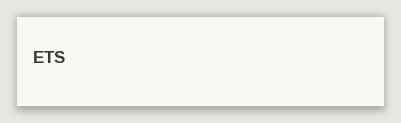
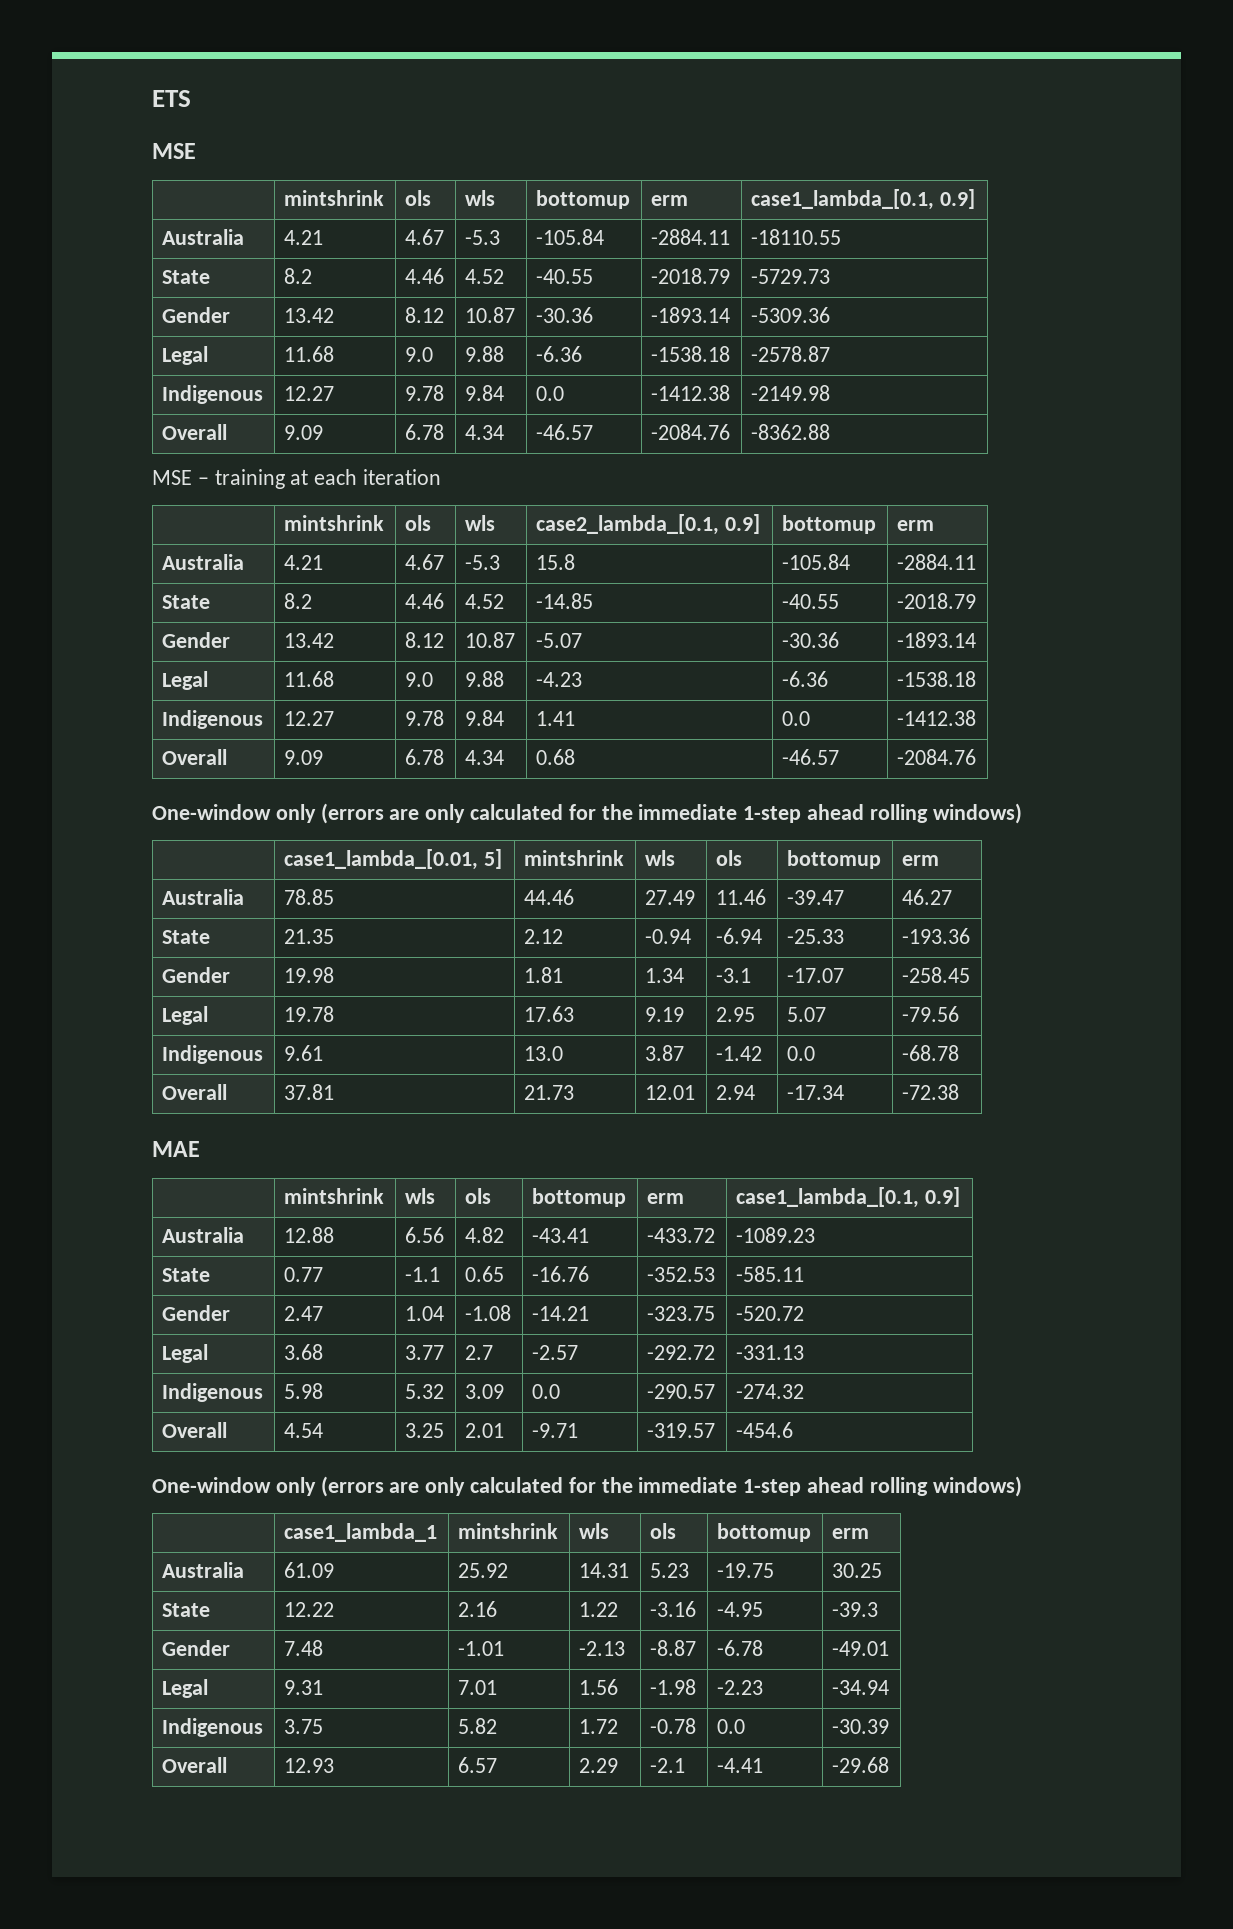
(65, 57) none -> [152,143,196,159] [284,190,385,206] [405,190,432,206] [465,190,496,206] [536,190,631,209] [651,195,689,206] [751,189,975,210] [162,229,245,245] [284,230,324,245] [405,229,445,245] [465,230,501,245] [536,229,605,245] [651,229,731,245] [751,229,842,245] [162,270,211,284] [284,268,313,284] [405,268,445,284] [465,269,505,284] [536,269,594,284] [651,268,731,284] [751,269,831,284] [162,307,231,323] [284,308,335,323] [405,307,445,323] [465,307,516,323] [536,307,594,323] [651,307,731,323] [751,307,831,323] [162,346,209,365] [284,346,335,362] [405,347,434,362] [465,346,505,362] [536,346,583,362] [651,346,731,362] [751,346,831,362] [162,385,264,404] [284,386,335,401] [405,385,445,401] [465,385,505,401] [536,386,565,401] [651,385,731,401] [751,385,831,401] [162,424,228,440] [284,425,324,440] [405,424,445,440] [465,425,505,440] [536,424,594,440] [651,424,731,440] [751,424,831,440] [152,469,442,489] [284,515,385,531] [405,515,432,531] [465,515,496,531] [536,514,760,535] [782,515,877,534] [897,520,935,531] [162,554,245,570] [284,555,324,570] [405,554,445,570] [465,555,501,570] [536,554,576,570] [782,554,851,570] [897,554,977,570] [162,595,211,609] [284,593,313,609] [405,593,445,609] [465,594,505,609] [536,593,594,609] [782,594,840,609] [897,593,977,609] [162,632,231,648] [284,633,335,648] [405,632,445,648] [465,632,516,648] [536,633,583,648] [782,632,840,648] [897,632,977,648] [162,671,209,690] [284,671,335,687] [405,672,434,687] [465,671,505,687] [536,672,583,687] [782,671,829,687] [897,671,977,687] [162,710,264,729] [284,711,335,726] [405,710,445,726] [465,710,505,726] [536,711,576,726] [782,711,811,726] [897,710,977,726] [162,749,228,765] [284,750,324,765] [405,749,445,765] [465,750,505,765] [536,749,576,765] [782,749,840,765] [897,749,977,765] [152,803,1022,824] [284,849,502,870] [524,850,625,866] [645,850,676,866] [716,850,743,866] [787,850,882,869] [902,855,940,866] [162,889,245,905] [284,889,335,905] [524,889,575,905] [645,890,696,905] [716,889,767,905] [787,890,845,905] [902,889,953,905] [162,930,211,944] [284,929,335,944] [524,929,564,944] [645,929,692,944] [716,928,763,944] [787,929,845,944] [902,928,971,944] [162,967,231,983] [284,967,335,983] [524,967,564,983] [645,968,685,983] [716,968,752,983] [787,968,845,983] [902,967,971,983] [162,1006,209,1025] [284,1006,335,1022] [524,1006,575,1022] [645,1007,685,1022] [716,1007,756,1022] [787,1007,827,1022] [902,1006,960,1022] [162,1045,264,1064] [284,1045,324,1061] [524,1046,564,1061] [645,1045,685,1061] [716,1046,763,1061] [787,1046,816,1061] [902,1045,960,1061] [162,1084,228,1100] [284,1084,335,1100] [524,1085,575,1100] [645,1085,696,1100] [716,1085,756,1100] [787,1085,845,1100] [902,1084,960,1100] [152,1141,200,1157] [284,1188,385,1204] [405,1188,436,1204] [465,1188,492,1204] [532,1188,627,1207] [647,1193,685,1204] [736,1187,960,1208] [162,1227,245,1243] [284,1227,335,1243] [405,1227,445,1243] [465,1227,505,1243] [532,1228,590,1243] [647,1228,716,1243] [736,1227,816,1243] [162,1268,211,1282] [284,1267,324,1282] [405,1267,441,1282] [465,1266,505,1282] [532,1266,590,1282] [647,1267,716,1282] [736,1266,805,1282] [162,1305,231,1321] [284,1306,324,1321] [405,1306,445,1321] [465,1305,512,1321] [532,1306,590,1321] [647,1306,716,1321] [736,1306,805,1321] [162,1344,209,1363] [284,1344,324,1360] [405,1345,445,1360] [465,1345,494,1360] [532,1345,579,1360] [647,1345,716,1360] [736,1345,805,1360] [162,1383,264,1402] [284,1383,324,1399] [405,1384,445,1399] [465,1384,505,1399] [532,1384,561,1399] [647,1384,716,1399] [736,1384,805,1399] [162,1422,228,1438] [284,1423,324,1438] [405,1423,445,1438] [465,1423,505,1438] [532,1423,579,1438] [647,1423,716,1438] [736,1422,794,1438] [152,1476,1022,1497] [284,1523,438,1542] [458,1523,559,1539] [579,1523,610,1539] [650,1523,677,1539] [717,1523,812,1542] [832,1528,870,1539] [162,1562,245,1578] [284,1562,335,1578] [458,1563,509,1578] [579,1563,630,1578] [650,1563,690,1578] [717,1563,775,1578] [832,1563,883,1578] [162,1603,211,1617] [284,1602,335,1617] [458,1601,498,1617] [579,1602,619,1617] [650,1601,697,1617] [717,1602,764,1617] [832,1602,879,1617] [162,1640,231,1656] [284,1640,324,1656] [458,1641,505,1656] [579,1641,626,1656] [650,1640,697,1656] [717,1640,764,1656] [832,1641,890,1656] [162,1679,209,1698] [284,1680,324,1695] [458,1680,498,1695] [579,1679,619,1695] [650,1679,697,1695] [717,1680,764,1695] [832,1680,890,1695] [162,1718,264,1737] [284,1719,324,1734] [458,1718,498,1734] [579,1719,619,1734] [650,1718,697,1734] [717,1719,746,1734] [832,1719,890,1734] [162,1757,228,1773] [284,1758,335,1773] [458,1757,498,1773] [579,1758,619,1773] [650,1758,686,1773] [717,1758,764,1773] [832,1757,890,1773] // MSE // | mintshrink | ols | wls | bottomup | erm | case1_lambda_[0.1, 0.9] // Australia | 4.21 | 4.67 | -5.3 | -105.84 | -2884.11 | -18110.55 // State | 8.2 | 4.46 | 4.52 | -40.55 | -2018.79 | -5729.73 // Gender | 13.42 | 8.12 | 10.87 | -30.36 | -1893.14 | -5309.36 // Legal | 11.68 | 9.0 | 9.88 | -6.36 | -1538.18 | -2578.87 // Indigenous | 12.27 | 9.78 | 9.84 | 0.0 | -1412.38 | -2149.98 // Overall | 9.09 | 6.78 | 4.34 | -46.57 | -2084.76 | -8362.88 // MSE – training at each iteration // | mintshrink | ols | wls | case2_lambda_[0.1, 0.9] | bottomup | erm // Australia | 4.21 | 4.67 | -5.3 | 15.8 | -105.84 | -2884.11 // State | 8.2 | 4.46 | 4.52 | -14.85 | -40.55 | -2018.79 // Gender | 13.42 | 8.12 | 10.87 | -5.07 | -30.36 | -1893.14 // Legal | 11.68 | 9.0 | 9.88 | -4.23 | -6.36 | -1538.18 // Indigenous | 12.27 | 9.78 | 9.84 | 1.41 | 0.0 | -1412.38 // Overall | 9.09 | 6.78 | 4.34 | 0.68 | -46.57 | -2084.76 // One-window only (errors are only calculated for the immediate 1-step ahead rolling windows) // | case1_lambda_[0.01, 5] | mintshrink | wls | ols | bottomup | erm // Australia | 78.85 | 44.46 | 27.49 | 11.46 | -39.47 | 46.27 // State | 21.35 | 2.12 | -0.94 | -6.94 | -25.33 | -193.36 // Gender | 19.98 | 1.81 | 1.34 | -3.1 | -17.07 | -258.45 // Legal | 19.78 | 17.63 | 9.19 | 2.95 | 5.07 | -79.56 // Indigenous | 9.61 | 13.0 | 3.87 | -1.42 | 0.0 | -68.78 // Overall | 37.81 | 21.73 | 12.01 | 2.94 | -17.34 | -72.38 // MAE // | mintshrink | wls | ols | bottomup | erm | case1_lambda_[0.1, 0.9] // Australia | 12.88 | 6.56 | 4.82 | -43.41 | -433.72 | -1089.23 // State | 0.77 | -1.1 | 0.65 | -16.76 | -352.53 | -585.11 // Gender | 2.47 | 1.04 | -1.08 | -14.21 | -323.75 | -520.72 // Legal | 3.68 | 3.77 | 2.7 | -2.57 | -292.72 | -331.13 // Indigenous | 5.98 | 5.32 | 3.09 | 0.0 | -290.57 | -274.32 // Overall | 4.54 | 3.25 | 2.01 | -9.71 | -319.57 | -454.6 // One-window only (errors are only calculated for the immediate 1-step ahead rolling windows) // | case1_lambda_1 | mintshrink | wls | ols | bottomup | erm // Australia | 61.09 | 25.92 | 14.31 | 5.23 | -19.75 | 30.25 // State | 12.22 | 2.16 | 1.22 | -3.16 | -4.95 | -39.3 // Gender | 7.48 | -1.01 | -2.13 | -8.87 | -6.78 | -49.01 // Legal | 9.31 | 7.01 | 1.56 | -1.98 | -2.23 | -34.94 // Indigenous | 3.75 | 5.82 | 1.72 | -0.78 | 0.0 | -30.39 // Overall | 12.93 | 6.57 | 2.29 | -2.1 | -4.41 | -29.68

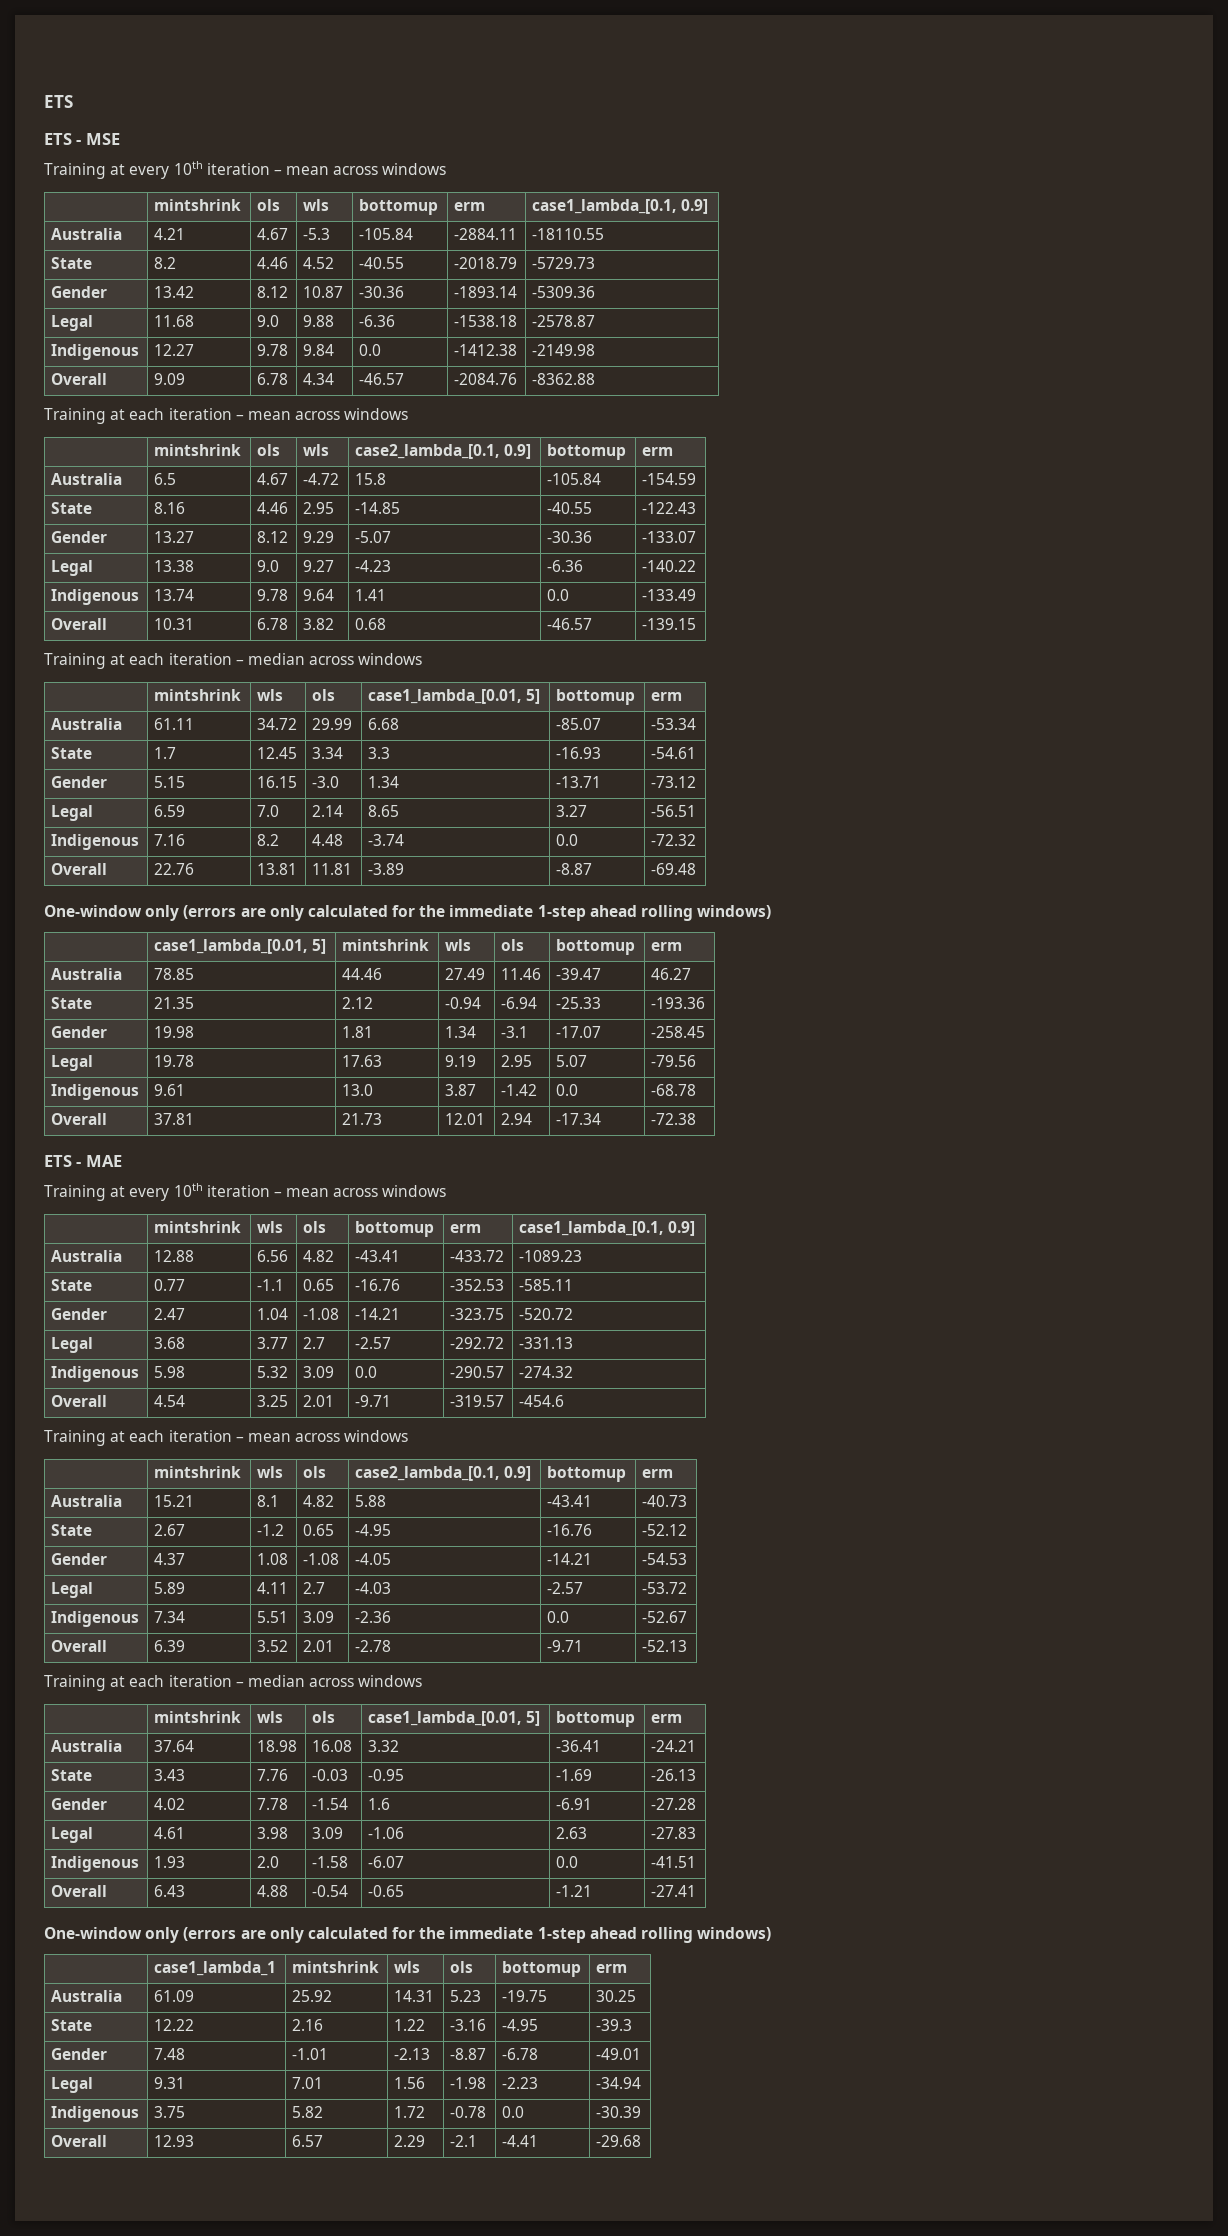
[152,143,196,159] MSE -> [44,133,120,145] [44,161,447,179] ETS - MSE // Training at every 10th iteration – mean across windows
[152,469,442,489] MSE – training at each iteration -> [44,408,409,424] Training at each iteration – mean across windows
[284,555,324,570] [405,554,445,570] [465,555,501,570] 4.21 | 4.67 | -5.3 -> [154,473,177,485] [257,473,289,485] [303,473,340,485] 6.5 | 4.67 | -4.72
[897,554,977,570] [162,595,211,609] [284,593,313,609] [405,593,445,609] [465,594,505,609] -2884.11 // State | 8.2 | 4.46 | 4.52 -> [642,473,697,485] [51,502,93,514] [154,502,186,514] [257,502,289,514] [303,502,335,514] -154.59 // State | 8.16 | 4.46 | 2.95
[897,593,977,609] [162,632,231,648] [284,633,335,648] [405,632,445,648] [465,632,516,648] -2018.79 // Gender | 13.42 | 8.12 | 10.87 -> [642,502,697,514] [51,531,108,543] [154,531,195,543] [257,531,289,543] [303,531,335,543] -122.43 // Gender | 13.27 | 8.12 | 9.29
[897,632,977,648] [162,671,209,690] [284,671,335,687] [405,672,434,687] [465,671,505,687] -1893.14 // Legal | 11.68 | 9.0 | 9.88 -> [642,531,697,543] [51,560,94,576] [154,560,195,572] [257,560,280,572] [303,560,335,572] -133.07 // Legal | 13.38 | 9.0 | 9.27
[897,671,977,687] [162,710,264,729] [284,711,335,726] [405,710,445,726] [465,710,505,726] -1538.18 // Indigenous | 12.27 | 9.78 | 9.84 -> [642,560,697,572] [51,589,140,605] [154,589,195,601] [257,589,289,601] [303,589,335,601] -140.22 // Indigenous | 13.74 | 9.78 | 9.64
[897,710,977,726] [162,749,228,765] [284,750,324,765] [405,749,445,765] [465,750,505,765] -1412.38 // Overall | 9.09 | 6.78 | 4.34 -> [642,589,697,601] [51,618,108,630] [154,618,195,630] [257,618,289,630] [303,618,335,630] -133.49 // Overall | 10.31 | 6.78 | 3.82
[897,749,977,765] -2084.76 -> [642,618,697,630] [44,653,423,669] [154,689,242,701] [257,689,284,701] [312,689,336,701] [368,689,540,704] [556,689,636,705] [651,692,683,701] [51,718,123,730] [154,718,195,730] [257,718,298,730] [312,718,353,730] [368,718,400,730] [556,718,602,730] [651,718,697,730] [51,747,93,759] [154,747,177,759] [257,747,298,759] [312,747,344,759] [368,747,391,759] [556,747,602,759] [651,747,697,759] [51,776,108,788] [154,776,186,788] [257,776,298,788] [312,776,340,788] [368,776,400,788] [556,776,602,788] [651,776,697,788] [51,805,94,821] [154,805,186,817] [257,805,280,817] [312,805,344,817] [368,805,400,817] [556,805,588,817] [651,805,697,817] [51,834,140,850] [154,834,186,846] [257,834,280,846] [312,834,344,846] [368,834,405,846] [556,834,579,846] [651,834,697,846] [51,863,108,875] [154,863,195,875] [257,863,298,875] [312,863,353,875] [368,863,405,875] [556,863,593,875] [651,863,697,875] -139.15 // Training at each iteration – median across windows // | mintshrink | wls | ols | case1_lambda_[0.01, 5] | bottomup | erm // Australia | 61.11 | 34.72 | 29.99 | 6.68 | -85.07 | -53.34 // State | 1.7 | 12.45 | 3.34 | 3.3 | -16.93 | -54.61 // Gender | 5.15 | 16.15 | -3.0 | 1.34 | -13.71 | -73.12 // Legal | 6.59 | 7.0 | 2.14 | 8.65 | 3.27 | -56.51 // Indigenous | 7.16 | 8.2 | 4.48 | -3.74 | 0.0 | -72.32 // Overall | 22.76 | 13.81 | 11.81 | -3.89 | -8.87 | -69.48
(960, 1092) none -> [44,1155,82,1167] ETS -
(200, 1149) none -> [44,1183,447,1201] // Training at every 10th iteration – mean across windows
(794, 1430) none -> [44,1430,409,1446] [154,1466,242,1478] [257,1466,284,1478] [303,1466,327,1478] [355,1466,531,1481] [547,1466,627,1482] [642,1469,674,1478] [51,1495,123,1507] [154,1495,195,1507] [257,1495,280,1507] [303,1495,335,1507] [355,1495,387,1507] [547,1495,593,1507] [642,1495,688,1507] [51,1524,93,1536] [154,1524,186,1536] [257,1524,285,1536] [303,1524,335,1536] [355,1524,392,1536] [547,1524,593,1536] [642,1524,688,1536] [51,1553,108,1565] [154,1553,186,1565] [257,1553,289,1565] [303,1553,340,1565] [355,1553,392,1565] [547,1553,593,1565] [642,1553,688,1565] [51,1582,94,1598] [154,1582,186,1594] [257,1582,289,1594] [303,1582,326,1594] [355,1582,392,1594] [547,1582,584,1594] [642,1582,688,1594] [51,1611,140,1627] [154,1611,186,1623] [257,1611,289,1623] [303,1611,335,1623] [355,1611,392,1623] [547,1611,570,1623] [642,1611,688,1623] [51,1640,108,1652] [154,1640,186,1652] [257,1640,289,1652] [303,1640,335,1652] [355,1640,392,1652] [547,1640,584,1652] [642,1640,688,1652] [44,1675,423,1691] [154,1711,242,1723] [257,1711,284,1723] [312,1711,336,1723] [368,1711,540,1726] [556,1711,636,1727] [651,1714,683,1723] [51,1740,123,1752] [154,1740,195,1752] [257,1740,298,1752] [312,1740,353,1752] [368,1740,400,1752] [556,1740,602,1752] [651,1740,697,1752] [51,1769,93,1781] [154,1769,186,1781] [257,1769,289,1781] [312,1769,349,1781] [368,1769,405,1781] [556,1769,593,1781] [651,1769,697,1781] [51,1798,108,1810] [154,1798,186,1810] [257,1798,289,1810] [312,1798,349,1810] [368,1798,391,1810] [556,1798,593,1810] [651,1798,697,1810] [51,1827,94,1843] [154,1827,186,1839] [257,1827,289,1839] [312,1827,344,1839] [368,1827,405,1839] [556,1827,588,1839] [651,1827,697,1839] [51,1856,140,1872] [154,1856,186,1868] [257,1856,280,1868] [312,1856,349,1868] [368,1856,405,1868] [556,1856,579,1868] [651,1856,697,1868] [51,1885,108,1897] [154,1885,186,1897] [257,1885,289,1897] [312,1885,349,1897] [368,1885,405,1897] [556,1885,593,1897] [651,1885,697,1897] // Training at each iteration – mean across windows // | mintshrink | wls | ols | case2_lambda_[0.1, 0.9] | bottomup | erm // Australia | 15.21 | 8.1 | 4.82 | 5.88 | -43.41 | -40.73 // State | 2.67 | -1.2 | 0.65 | -4.95 | -16.76 | -52.12 // Gender | 4.37 | 1.08 | -1.08 | -4.05 | -14.21 | -54.53 // Legal | 5.89 | 4.11 | 2.7 | -4.03 | -2.57 | -53.72 // Indigenous | 7.34 | 5.51 | 3.09 | -2.36 | 0.0 | -52.67 // Overall | 6.39 | 3.52 | 2.01 | -2.78 | -9.71 | -52.13 // Training at each iteration – median across windows // | mintshrink | wls | ols | case1_lambda_[0.01, 5] | bottomup | erm // Australia | 37.64 | 18.98 | 16.08 | 3.32 | -36.41 | -24.21 // State | 3.43 | 7.76 | -0.03 | -0.95 | -1.69 | -26.13 // Gender | 4.02 | 7.78 | -1.54 | 1.6 | -6.91 | -27.28 // Legal | 4.61 | 3.98 | 3.09 | -1.06 | 2.63 | -27.83 // Indigenous | 1.93 | 2.0 | -1.58 | -6.07 | 0.0 | -41.51 // Overall | 6.43 | 4.88 | -0.54 | -0.65 | -1.21 | -27.41

